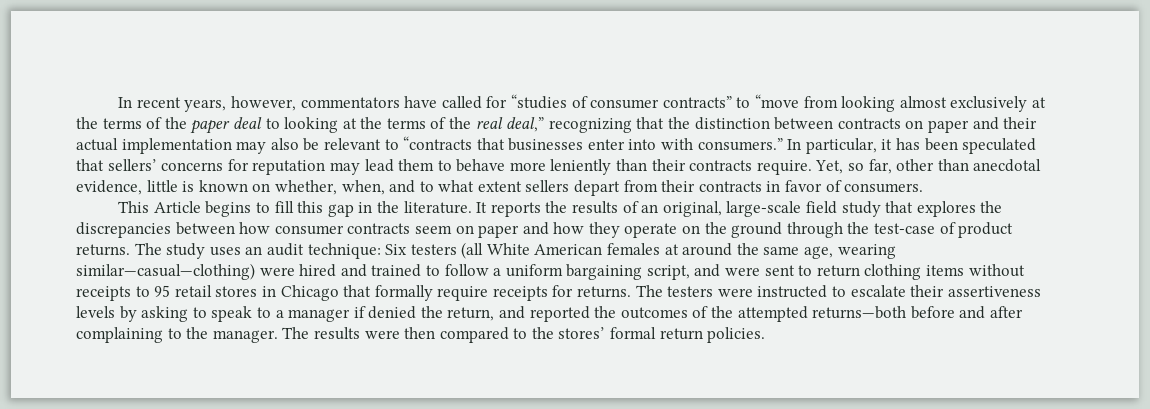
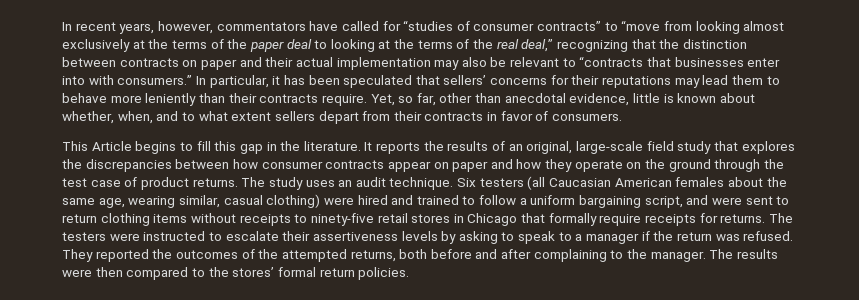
[252,160,326,175] reputation -> [571,75,672,88] their reputations
[252,183,271,192] on -> [719,93,755,103] about
[414,225,452,234] seem -> [387,161,431,172] appear
[874,223,936,234] test-case -> [62,178,121,187] test case
[307,243,381,259] technique: -> [389,177,454,190] technique.
[486,243,530,255] White -> [549,178,612,187] Caucasian
[664,243,733,256] at around -> [727,177,763,187] about
[76,263,255,280] similar—casual—clothing) -> [178,194,321,208] similar, casual clothing)
[154,285,171,297] 95 -> [310,213,374,226] ninety-five
[368,306,526,321] denied the return, and -> [653,231,794,241] [62,249,93,262] the return was refused. They
[812,306,907,319] returns—both -> [350,249,428,262] returns, both

